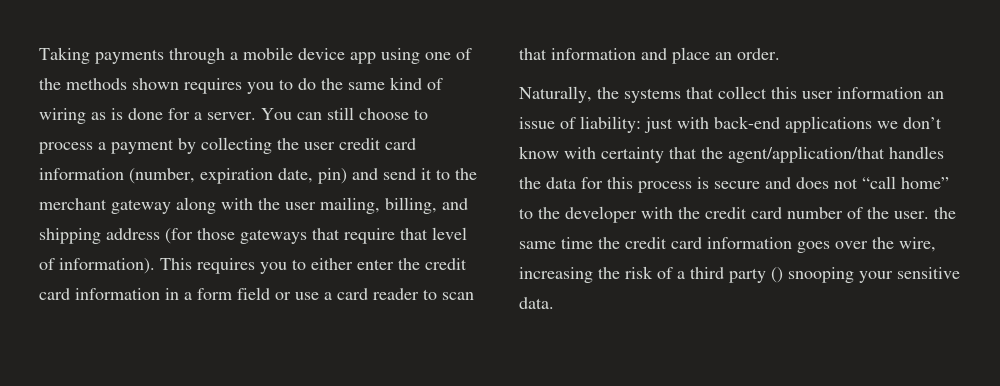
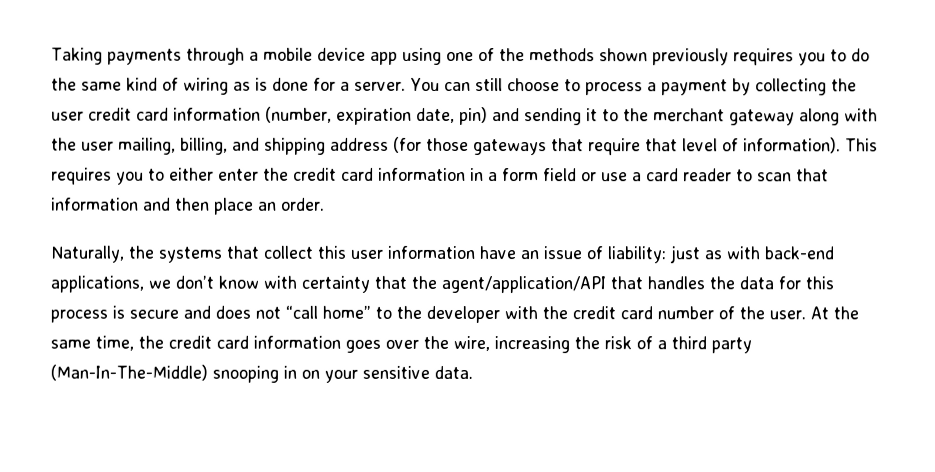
(179, 84) none -> [651,48,729,66] previously
[383,168,416,180] send -> [524,108,582,126] sending
(667, 54) none -> [175,197,210,211] then
(922, 93) none -> [479,246,516,260] have
(673, 125) none -> [704,250,722,260] as
[785,116,872,133] applications -> [50,275,144,293] applications,
[728,146,885,163] agent/application/that -> [441,275,643,294] agent/application/API that
[934,207,956,219] [519,237,593,249] the same time -> [810,306,859,320] [50,335,134,351] At the same time,
[771,267,854,283] () snooping -> [50,364,320,383] (Man-In-The-Middle) snooping in on

